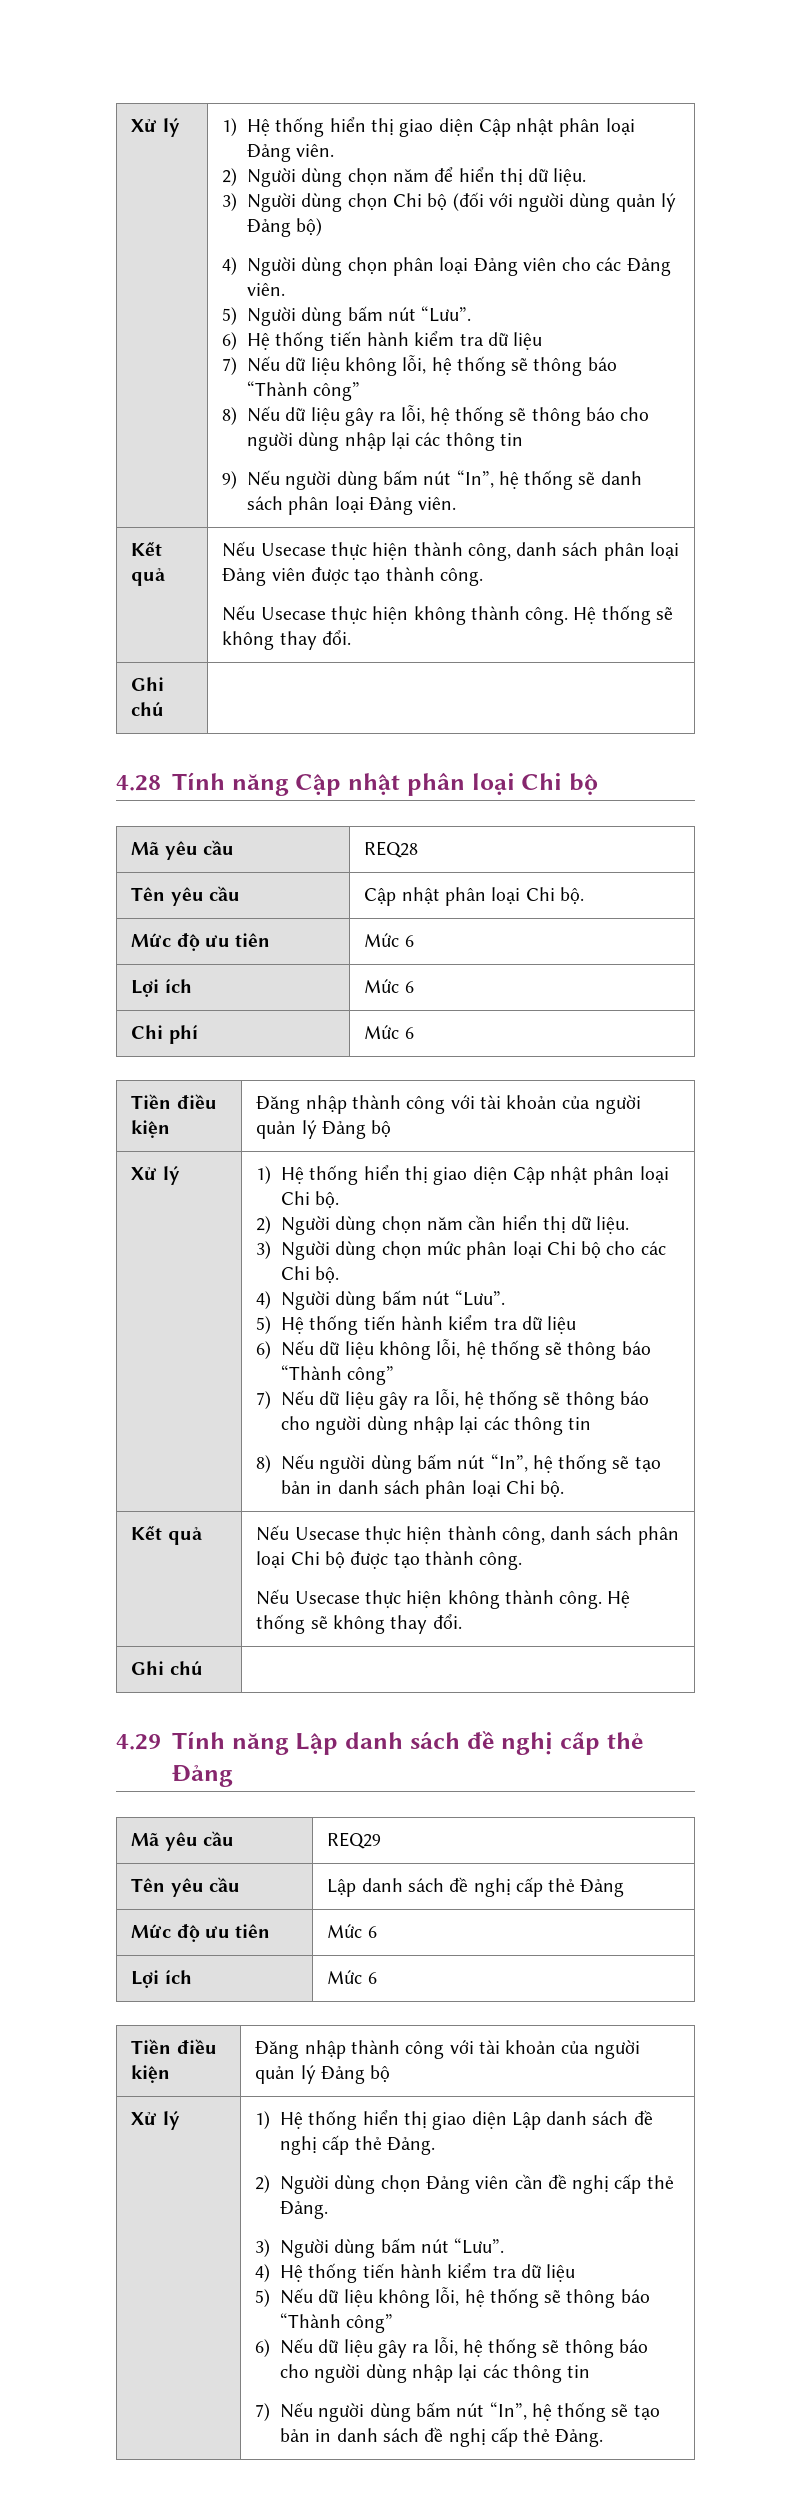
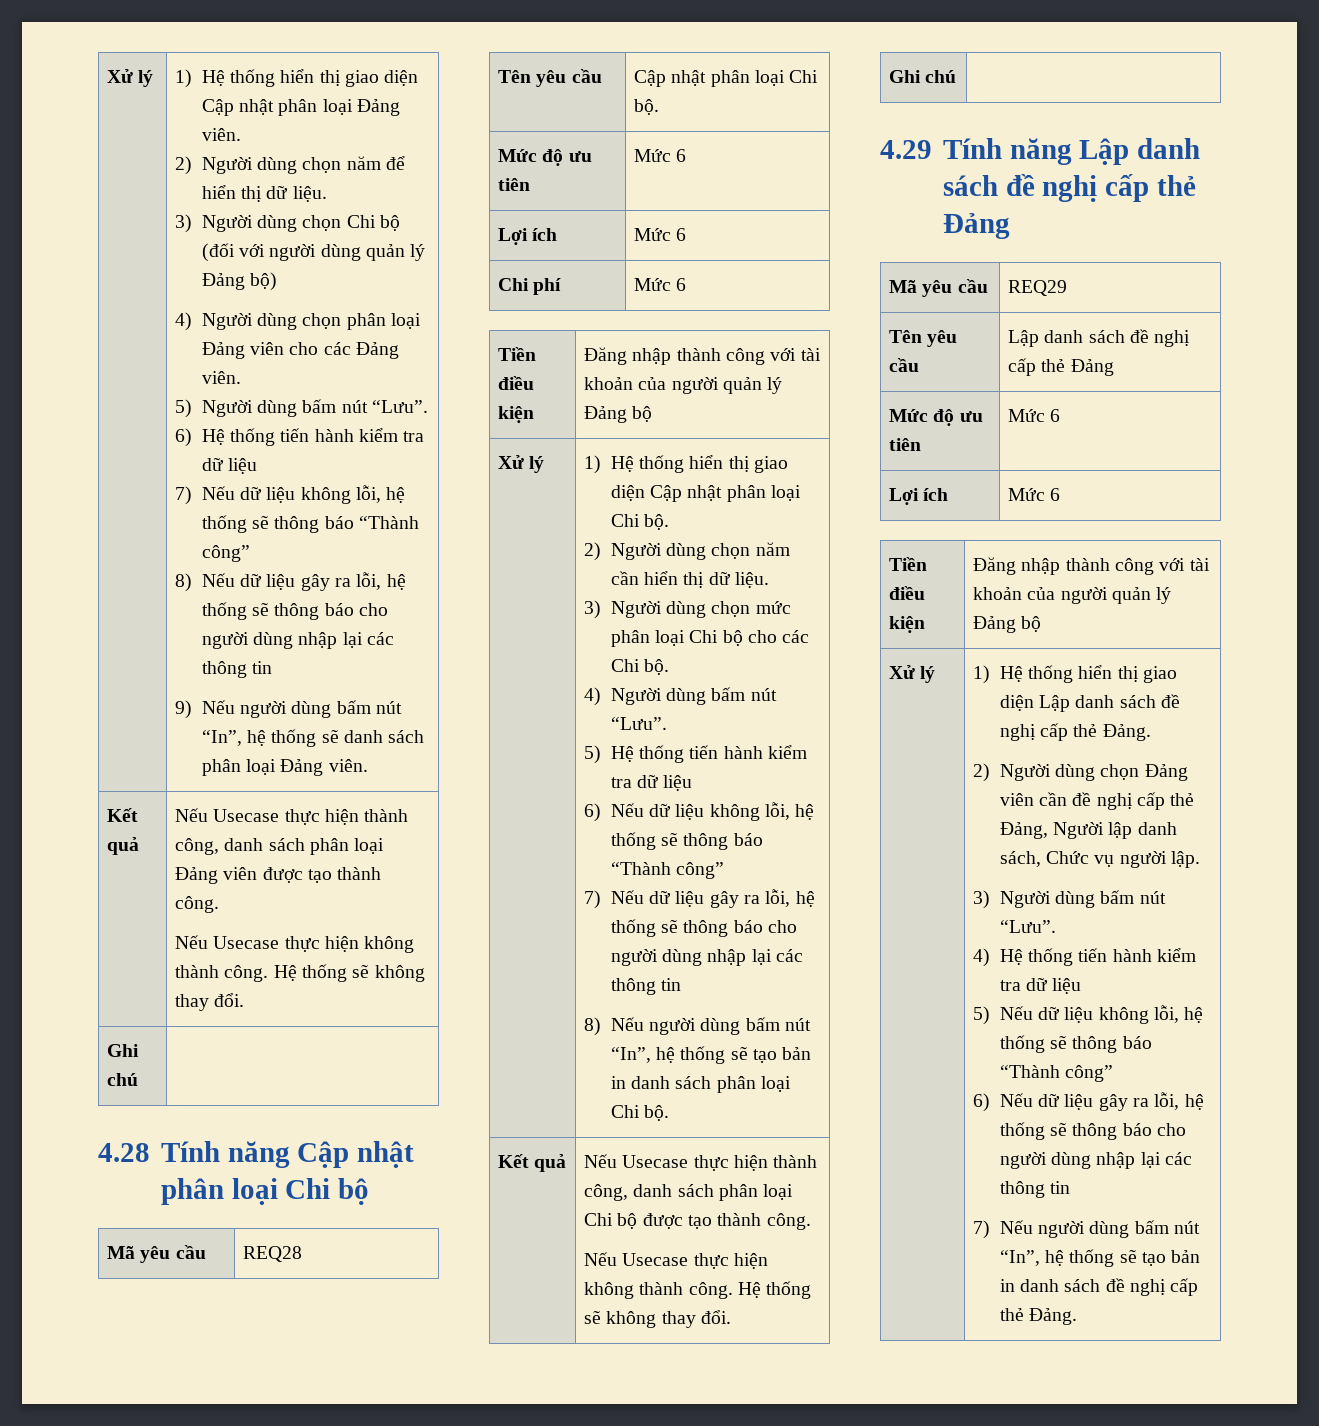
[280,2201,329,2219] Đảng. -> [999,822,1177,839] [999,851,1200,868] Đảng, Người lập danh sách, Chức vụ người lập.

